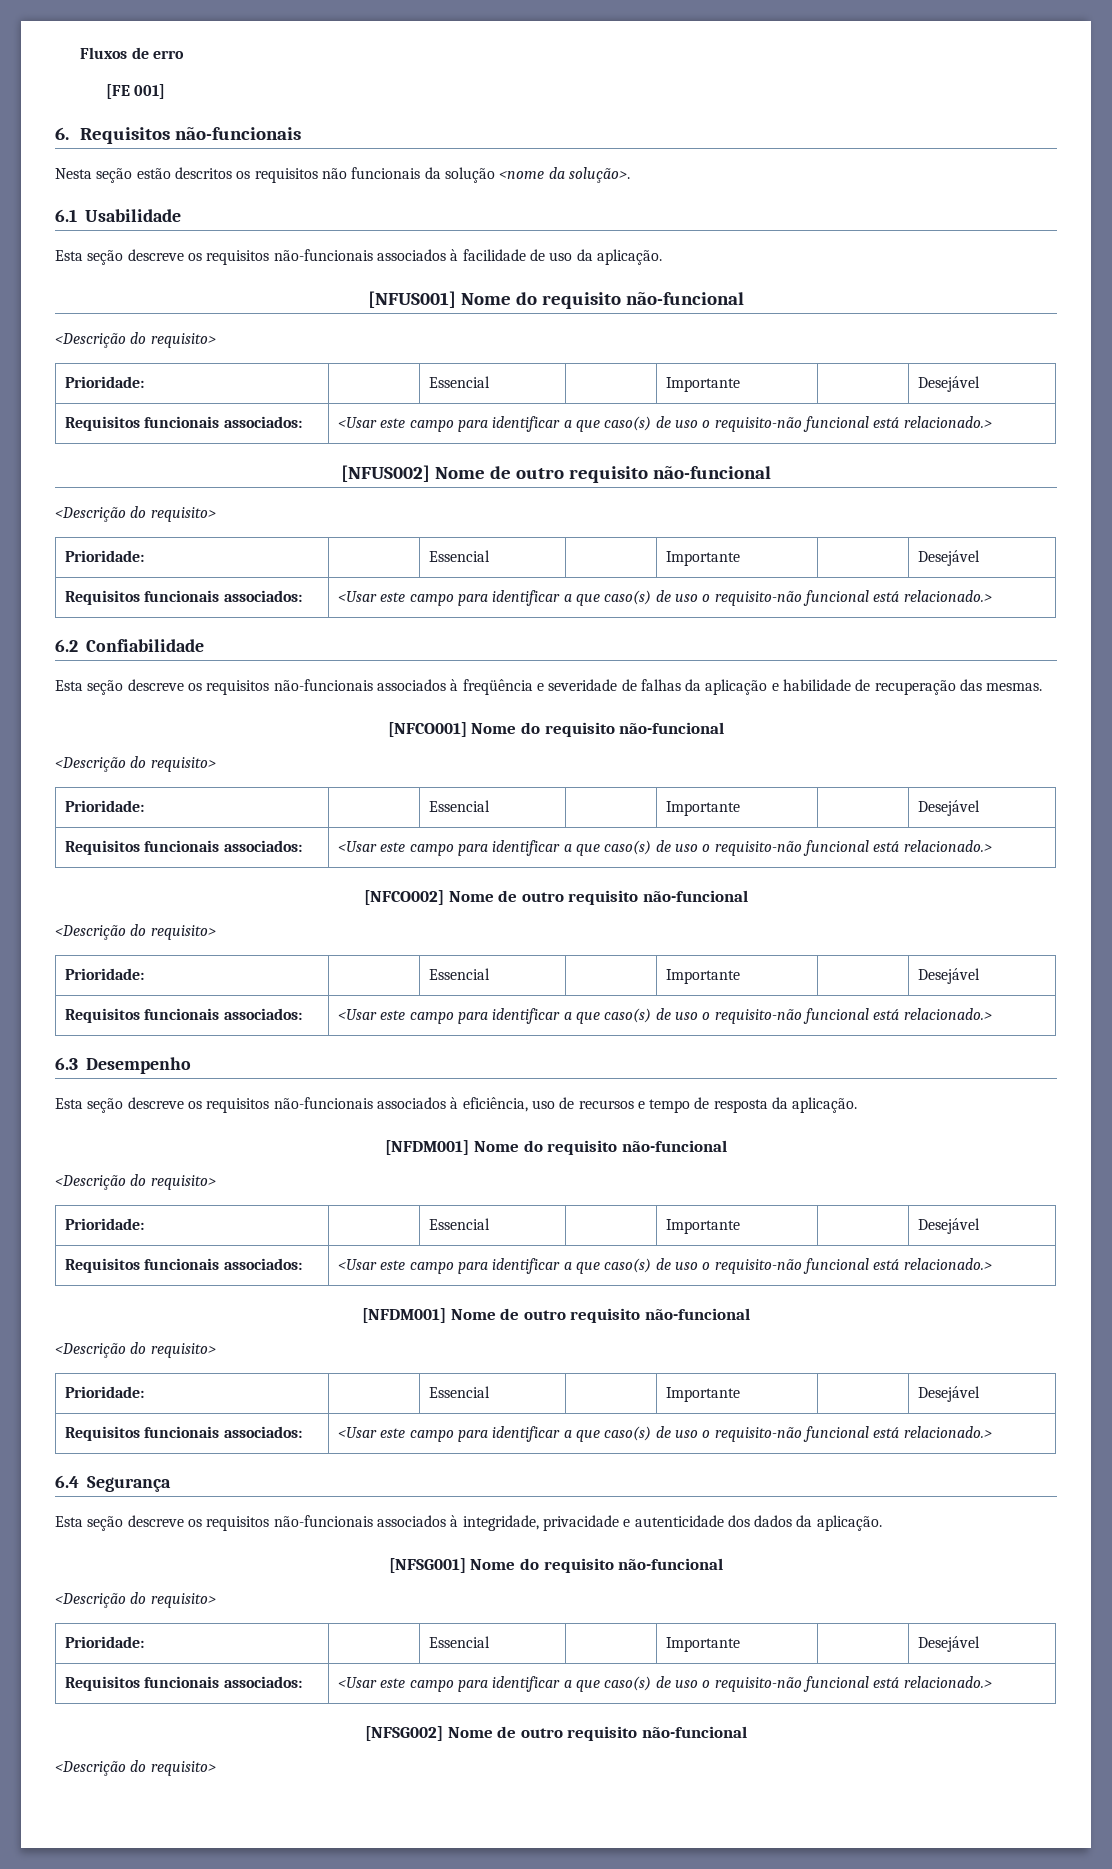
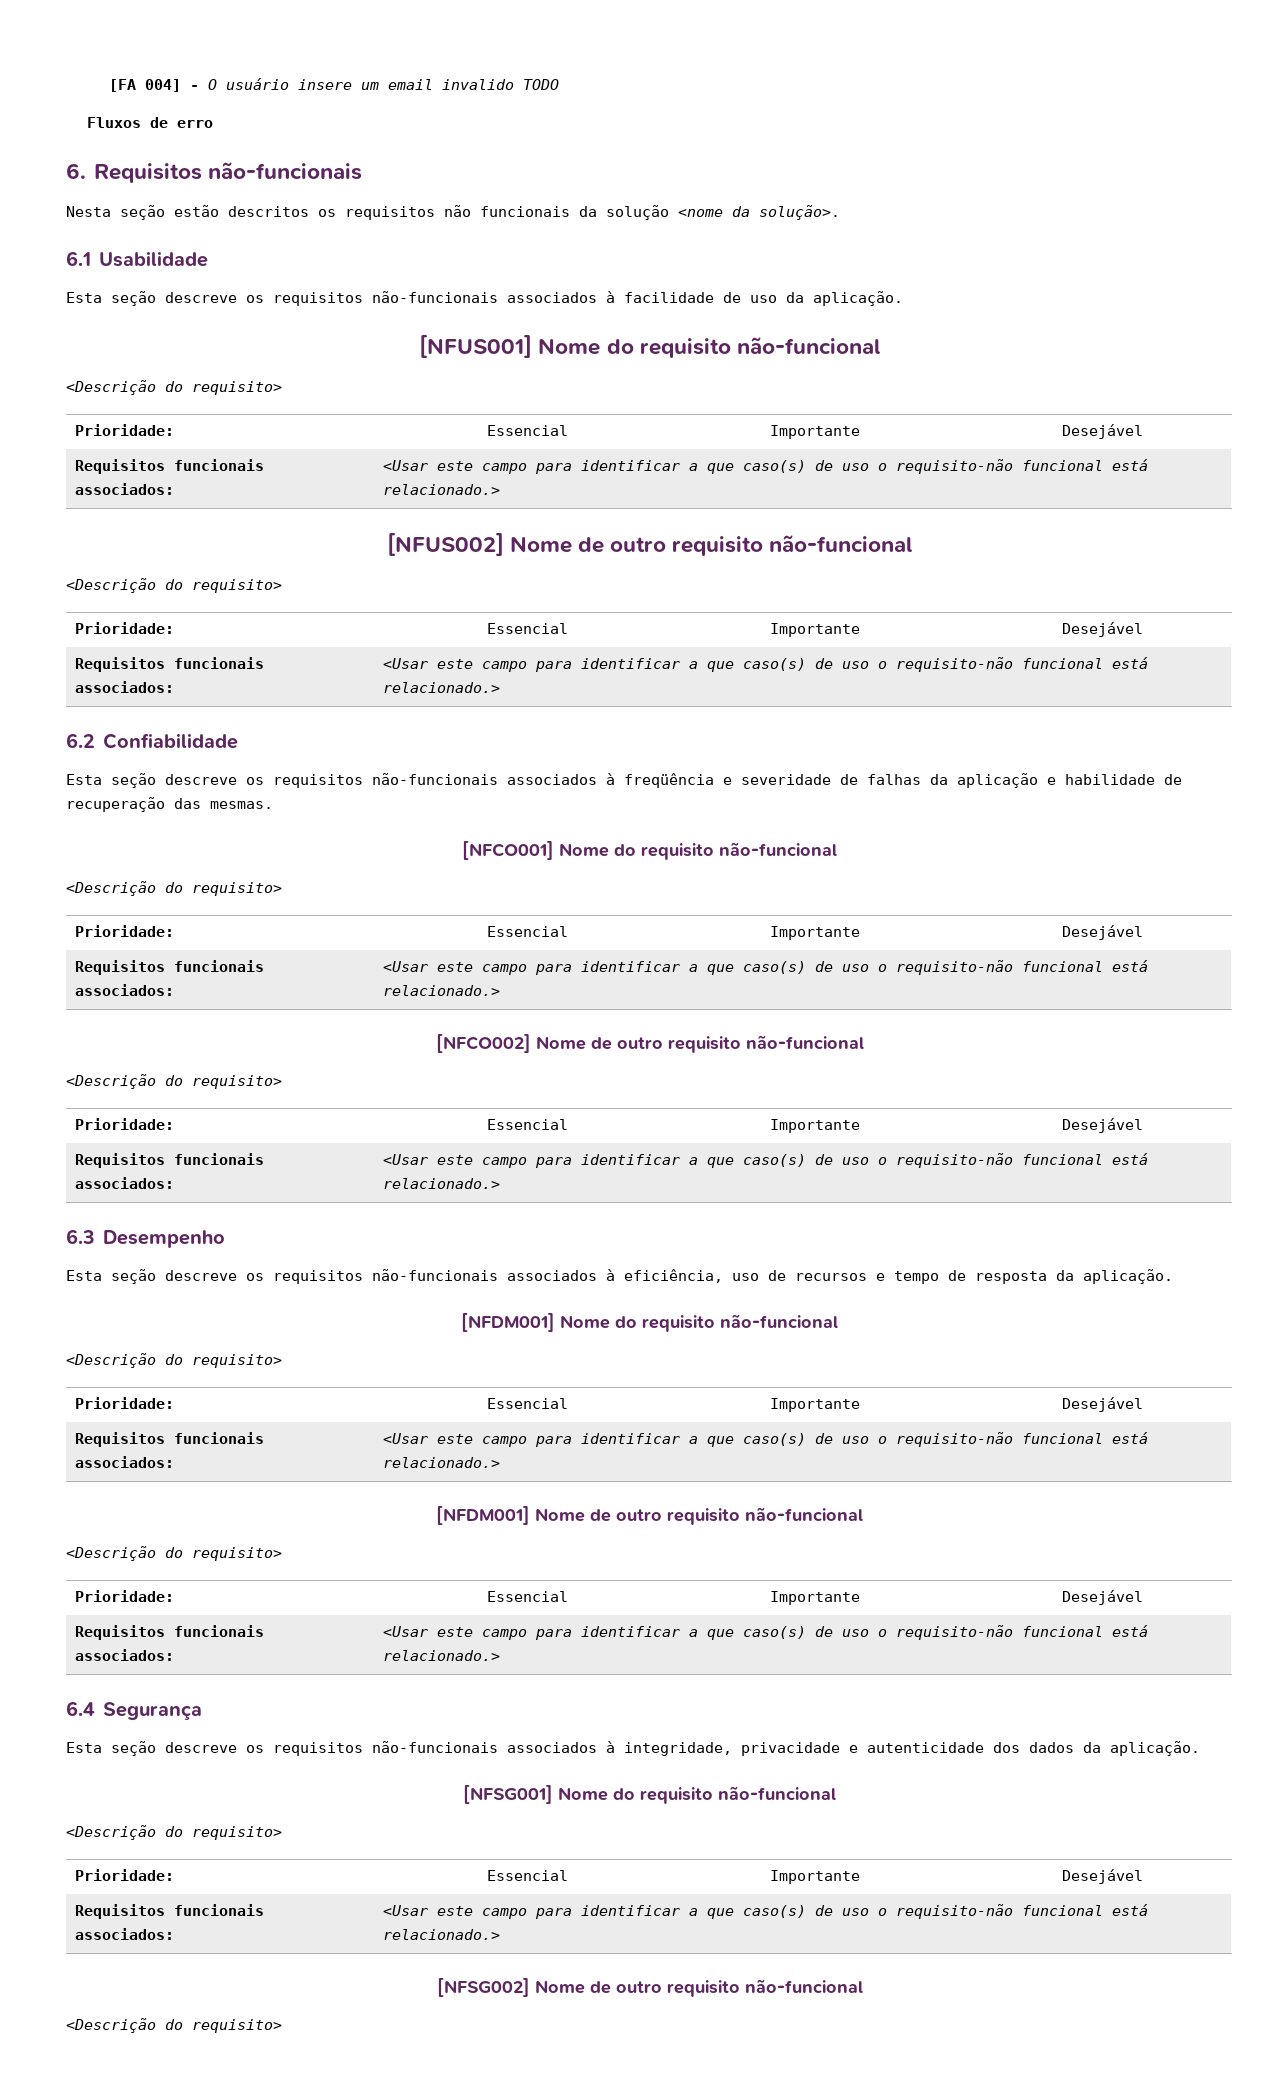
(80, 53) none -> [108,78,559,92] [FA 004] - O usuário insere um email invalido TODO //
[105,84,166,99] // [FE 001] -> (214, 124) none

